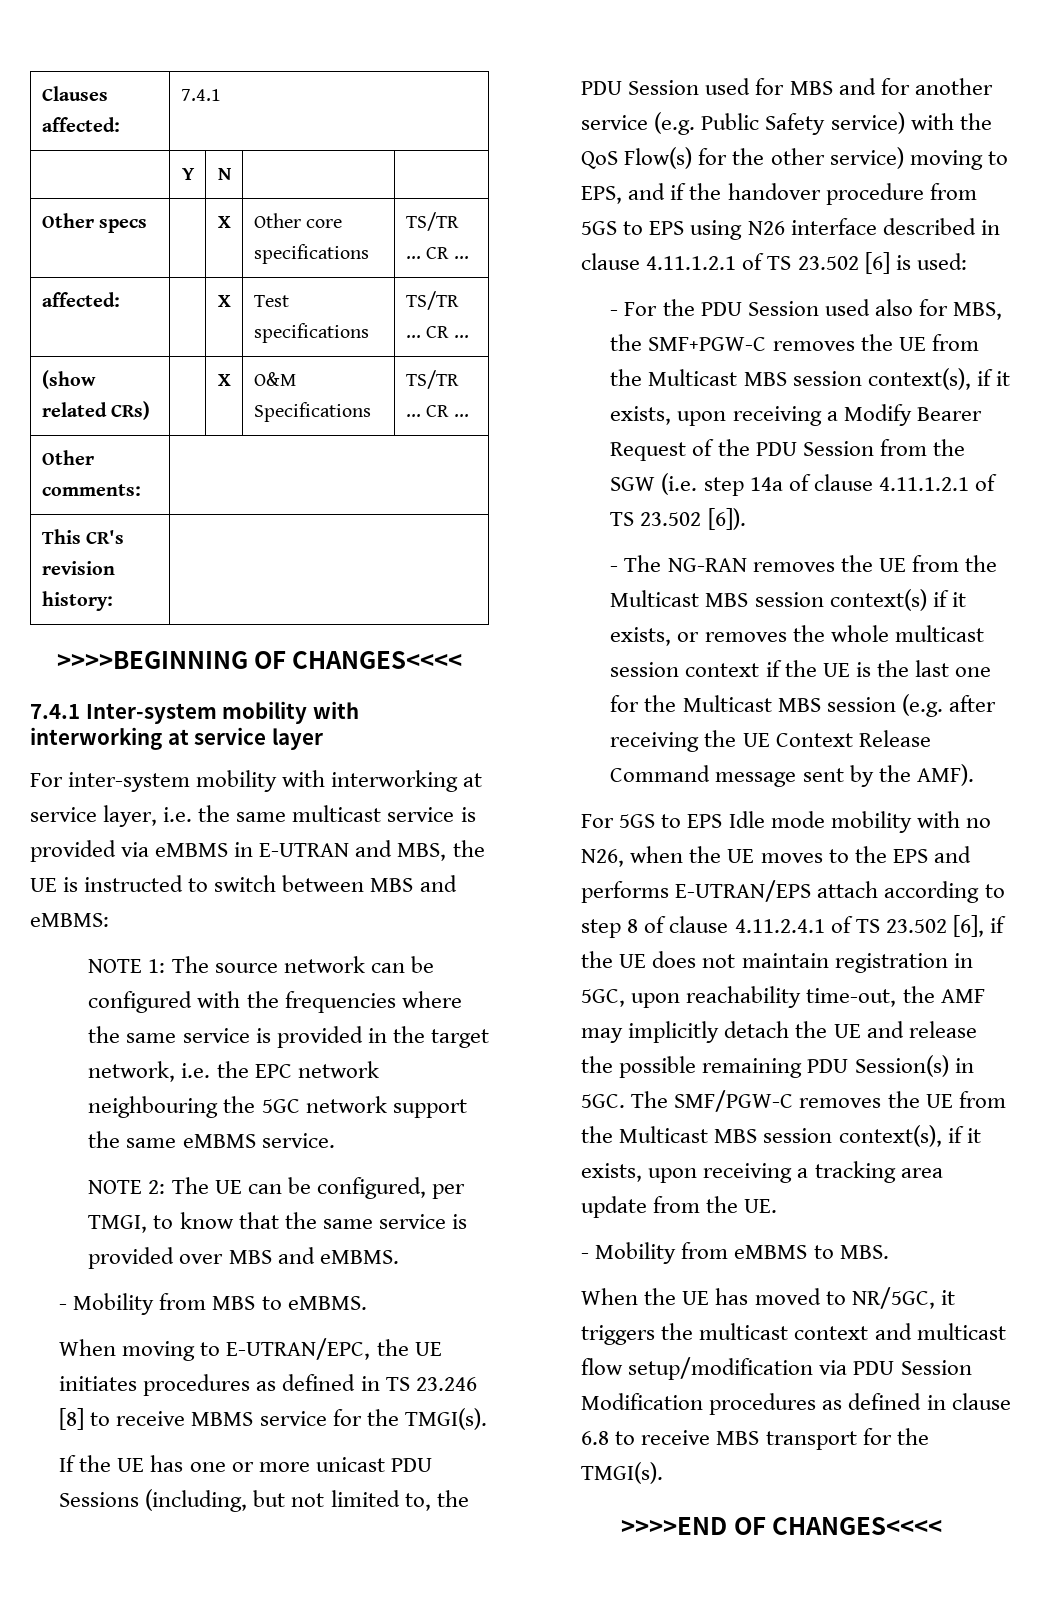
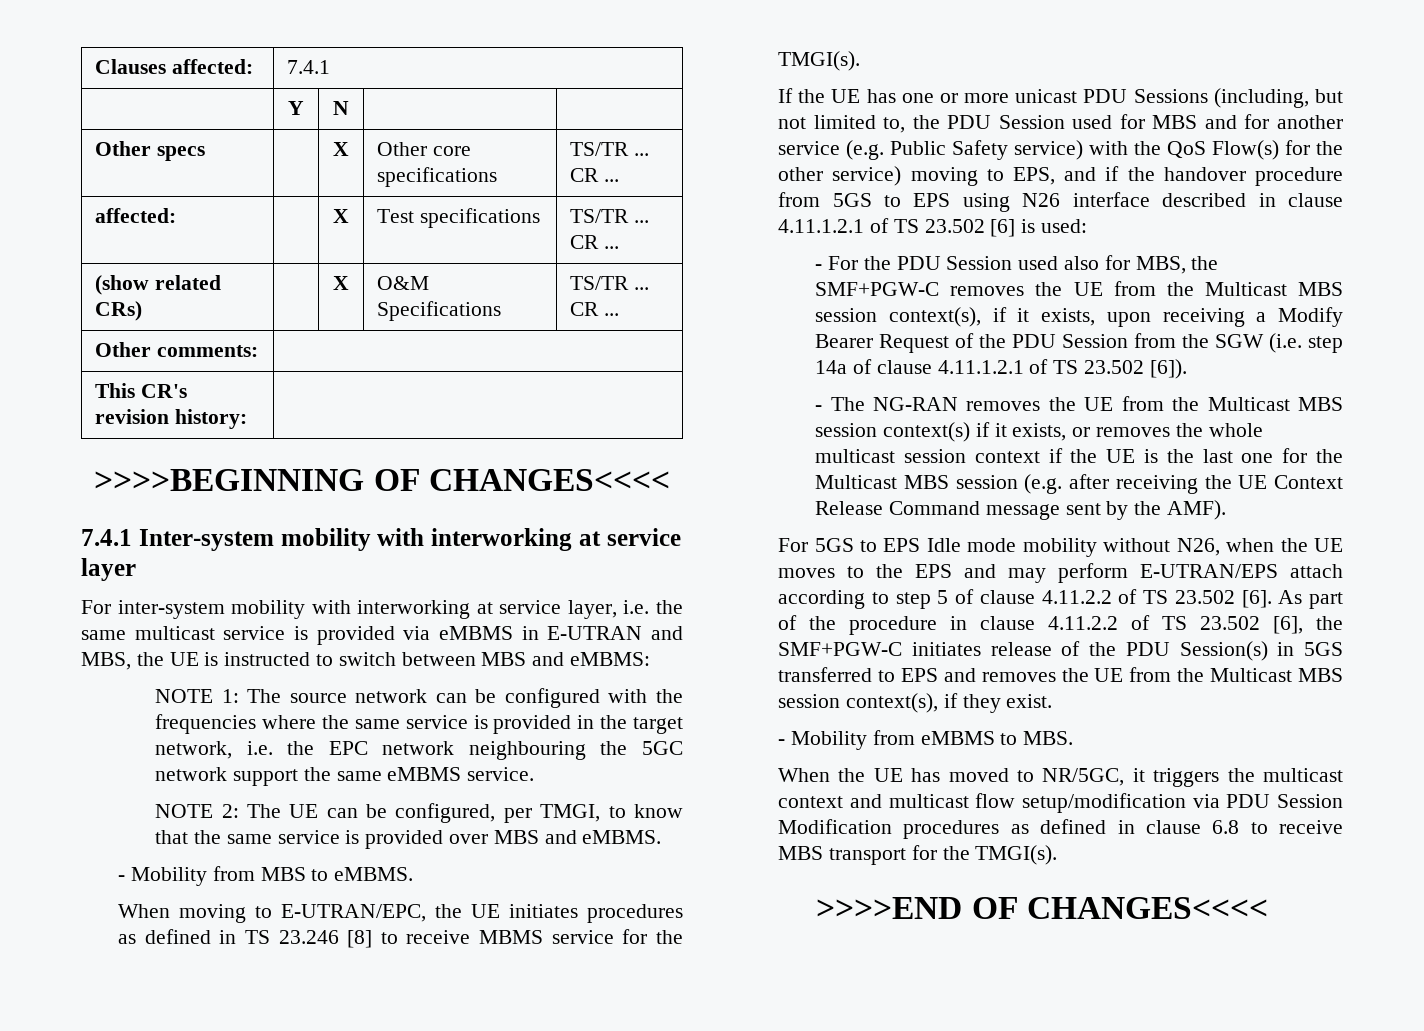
[916,811,991,828] with no -> [1103,538,1171,552] without
[581,881,670,903] performs -> [1008,563,1129,583] may perform
[627,915,1006,937] [581,951,973,973] [581,986,985,1008] [581,1021,977,1043] [581,1055,974,1078] [581,1090,794,1112] 8 of clause 4.11.2.4.1 of TS 23.502 [6], if the UE does not maintain registration in 5GC, upon reachability time-out, the AMF may implicitly detach the UE and release the possible remaining PDU Session(s) in 5GC. The SMF/PGW-C -> [937,589,1343,609] [778,615,1343,635] [778,641,1343,661] [778,667,976,682] 5 of clause 4.11.2.2 of TS 23.502 [6]. As part of the procedure in clause 4.11.2.2 of TS 23.502 [6], the SMF+PGW-C initiates release of the PDU Session(s) in 5GS transferred to EPS and
[966,1128,981,1143] [581,1161,943,1183] [581,1196,778,1218] it exists, upon receiving a tracking area update from the UE. -> [962,694,1053,713] they exist.

